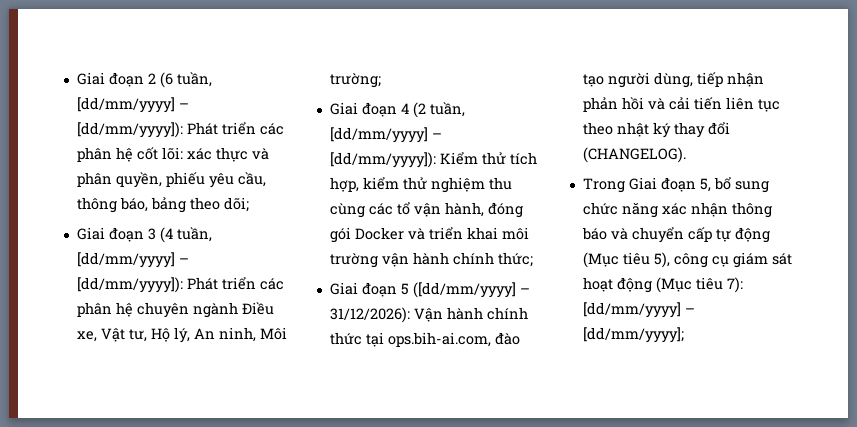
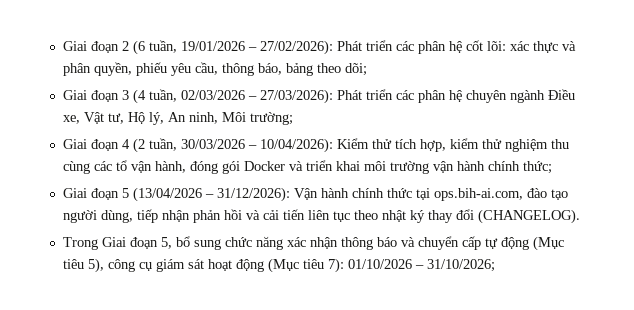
[76,97,189,113] [76,122,183,138] [dd/mm/yyyy] – [dd/mm/yyyy]): -> [180,40,333,55] 19/01/2026 – 27/02/2026):
[76,252,189,268] [76,277,183,293] [dd/mm/yyyy] – [dd/mm/yyyy]): -> [180,89,333,104] 02/03/2026 – 27/03/2026):
[329,127,442,143] [329,152,436,168] [dd/mm/yyyy] – [dd/mm/yyyy]): -> [180,138,333,153] 30/03/2026 – 10/04/2026):
[412,282,516,298] ([dd/mm/yyyy] -> [132,187,202,202] (13/04/2026
[582,302,695,318] [582,327,684,343] [dd/mm/yyyy] – [dd/mm/yyyy]; -> [347,259,495,272] 01/10/2026 – 31/10/2026;

